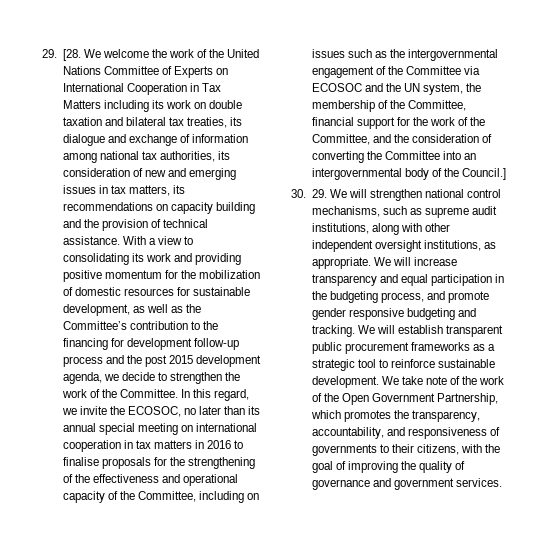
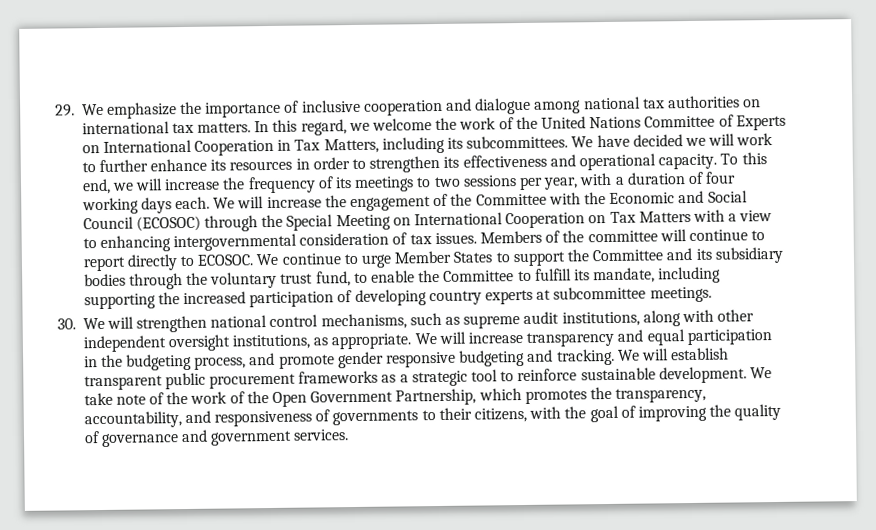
[42,49,101,61] 29. [28. We -> [55,95,762,119] [81,119,370,136] 29. We emphasize the importance of inclusive cooperation and dialogue among national tax authorities on international tax matters. In this regard, we
[62,100,101,109] Matters -> [323,138,379,154] Matters,
[166,100,243,109] [62,117,243,128] [62,134,249,146] [62,151,231,163] [62,168,237,180] [62,185,186,196] [62,202,256,214] [62,219,209,231] [62,236,194,245] [62,253,242,265] [62,270,261,282] [62,287,251,296] [62,304,202,316] [62,321,219,330] [62,338,240,350] [62,355,262,367] [62,372,241,384] [61,389,250,401] [61,406,261,417] [62,423,258,435] [62,440,244,452] [62,457,256,469] [62,474,239,486] [62,491,260,503] [311,49,499,61] [311,66,481,78] [311,83,482,95] [311,100,467,112] [311,117,486,129] [311,134,493,145] [311,151,477,163] [311,168,507,180] work on double taxation and bilateral tax treaties, its dialogue and exchange of information among national tax authorities, its consideration of new and emerging issues in tax matters, its recommendations on capacity building and the provision of technical assistance. With a view to consolidating its work and providing positive momentum for the mobilization of domestic resources for sustainable development, as well as the Committee’s contribution to the financing for development follow-up process and the post 2015 development agenda, we decide to strengthen the work of the Committee. In this regard, we invite the ECOSOC, no later than its annual special meeting on international cooperation in tax matters in 2016 to finalise proposals for the strengthening of the effectiveness and operational capacity of the Committee, including on issues such as the intergovernmental engagement of the Committee via ECOSOC and the UN system, the membership of the Committee, financial support for the work of the Committee, and the consideration of converting the Committee into an intergovernmental body of the Council.] -> [466,133,774,149] [81,152,767,173] [81,171,737,195] [81,190,748,215] [82,209,773,232] [82,229,766,253] [82,246,783,272] [83,266,722,290] [83,286,712,310] subcommittees. We have decided we will work to further enhance its resources in order to strengthen its effectiveness and operational capacity. To this end, we will increase the frequency of its meetings to two sessions per year, with a duration of four working days each. We will increase the engagement of the Committee with the Economic and Social Council (ECOSOC) through the Special Meeting on International Cooperation on Tax Matters with a view to enhancing intergovernmental consideration of tax issues. Members of the committee will continue to report directly to ECOSOC. We continue to urge Member States to support the Committee and its subsidiary bodies through the voluntary trust fund, to enable the Committee to fulfill its mandate, including supporting the increased participation of developing country experts at subcommittee meetings.
[311,189,327,198] 29. -> (76, 324) none

